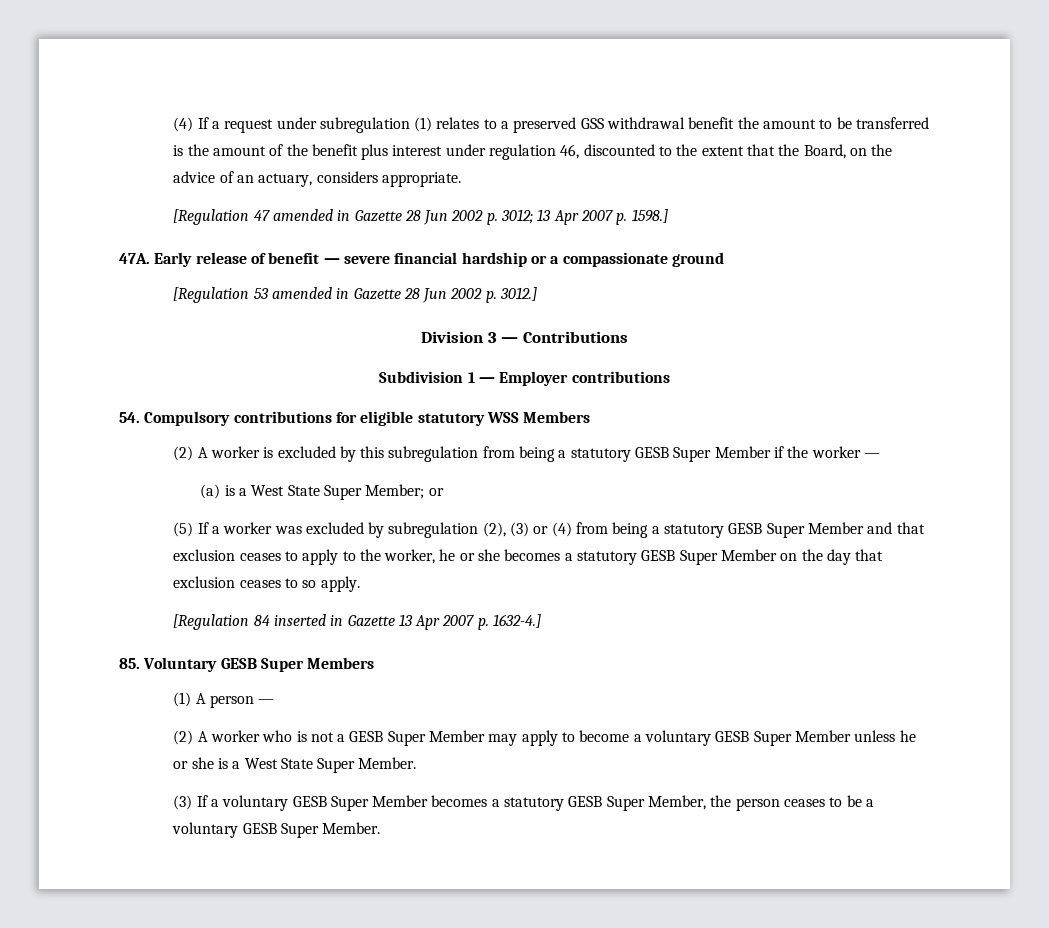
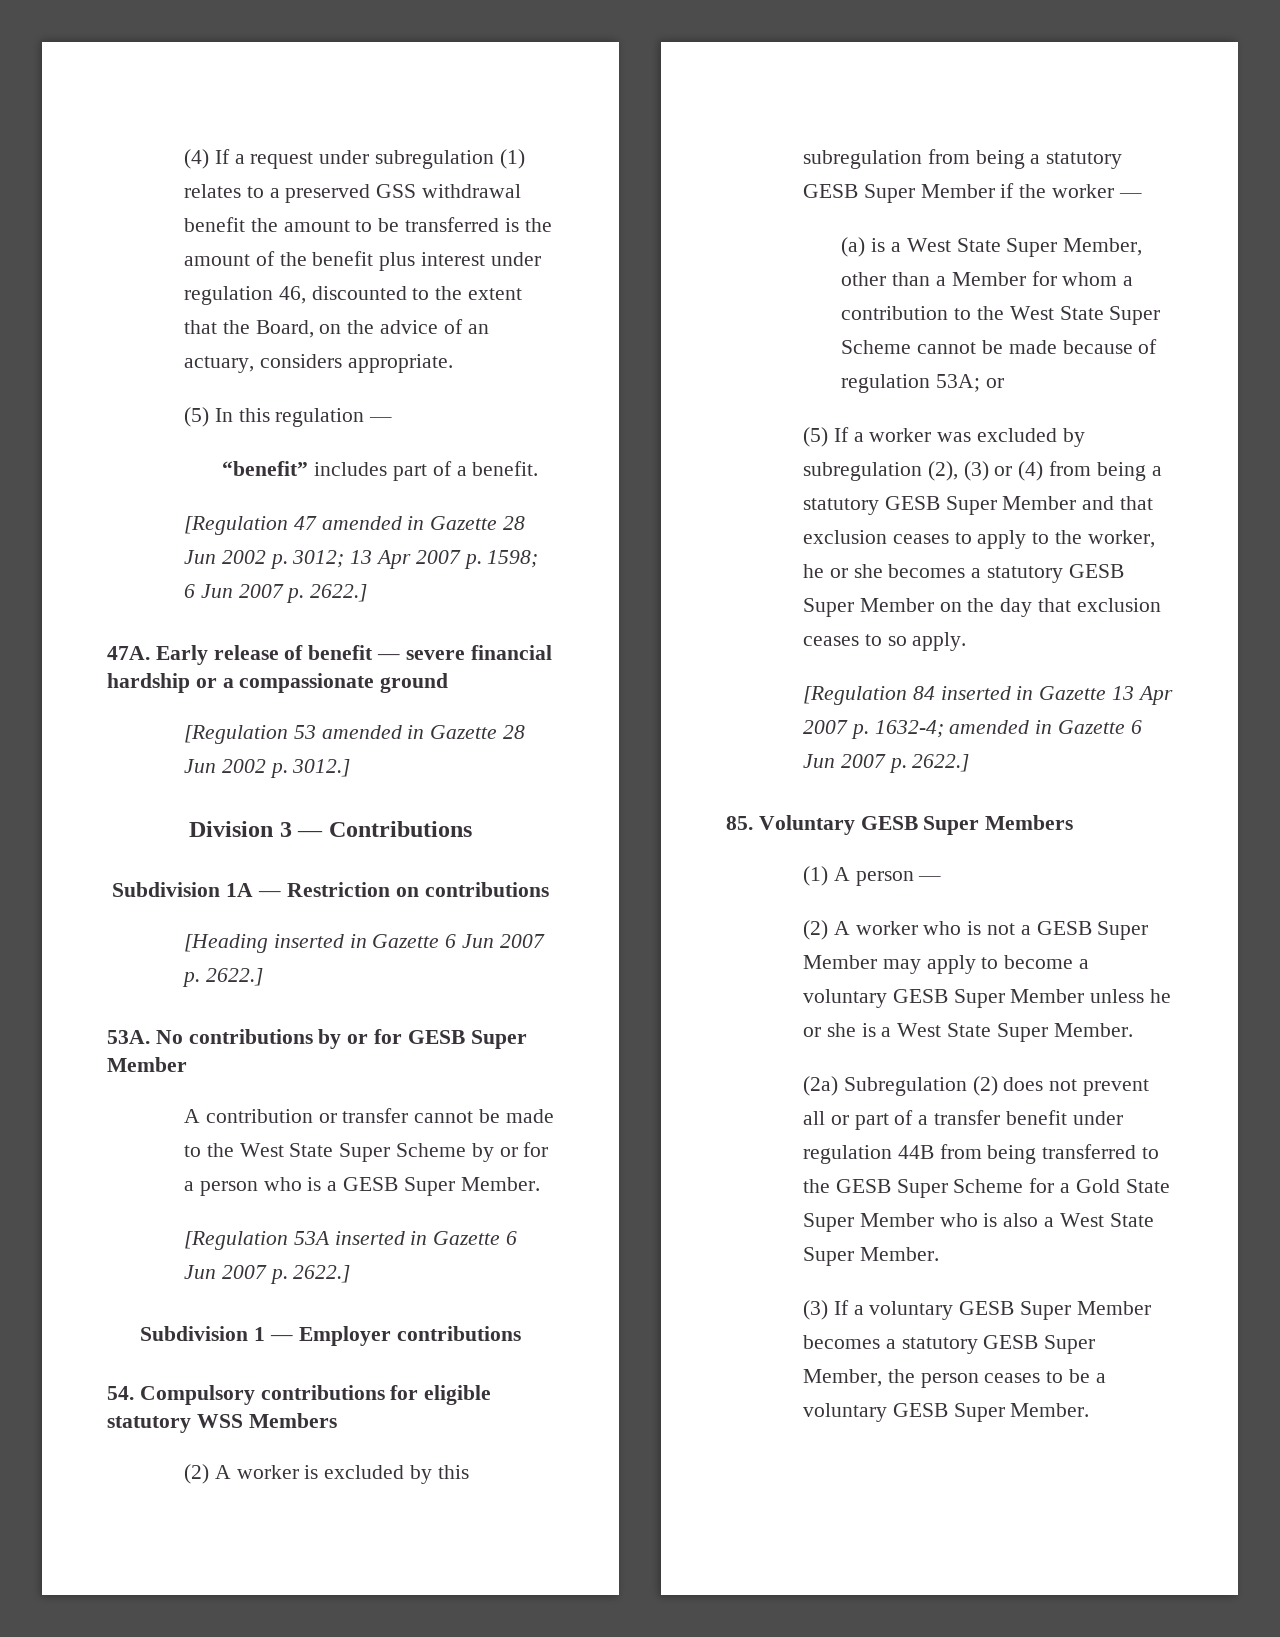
(461, 179) none -> [183,407,393,427] [222,461,539,481] // (5) In this regulation — // “benefit” includes part of a benefit.
[631,209,668,223] 1598.] -> [487,550,539,568] [183,584,368,603] 1598; 6 Jun 2007 p. 2622.]
(628, 337) none -> [112,882,549,897] [183,934,545,953] [181,968,263,987] [107,1029,527,1049] [107,1057,187,1072] [183,1108,554,1123] [183,1142,549,1162] [183,1177,540,1196] [183,1231,517,1250] [183,1265,351,1284] // Subdivision 1A — Restriction on contributions // [Heading inserted in Gazette 6 Jun 2007 p. 2622.] // 53A. No contributions by or for GESB Super Member // A contribution or transfer cannot be made to the West State Super Scheme by or for a person who is a GESB Super Member. // [Regulation 53A inserted in Gazette 6 Jun 2007 p. 2622.]
[365,484,425,499] Member; -> [1063,238,1143,256] [841,271,1134,286] [841,306,1161,325] [841,339,1158,354] [841,374,981,393] Member, other than a Member for whom a contribution to the West State Super Scheme cannot be made because of regulation 53A;
[493,614,542,628] 1632-4.] -> [874,720,1142,738] [802,754,970,773] 1632-4; amended in Gazette 6 Jun 2007 p. 2622.]
(417, 763) none -> [802,1076,1149,1096] [802,1110,1123,1130] [802,1144,1159,1164] [802,1178,1170,1198] [802,1213,1154,1232] [802,1247,939,1266] // (2a) Subregulation (2) does not prevent all or part of a transfer benefit under regulation 44B from being transferred to the GESB Super Scheme for a Gold State Super Member who is also a West State Super Member.

